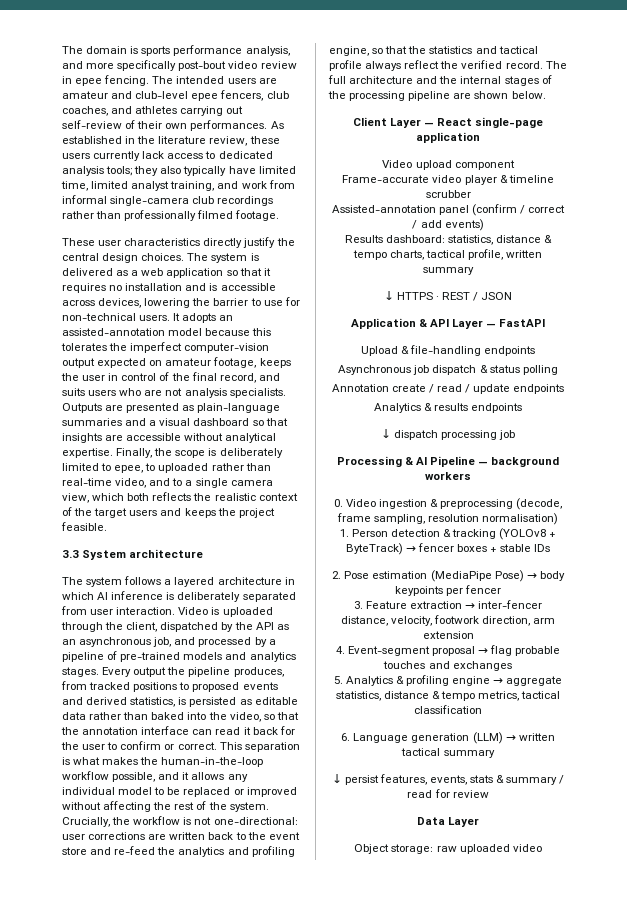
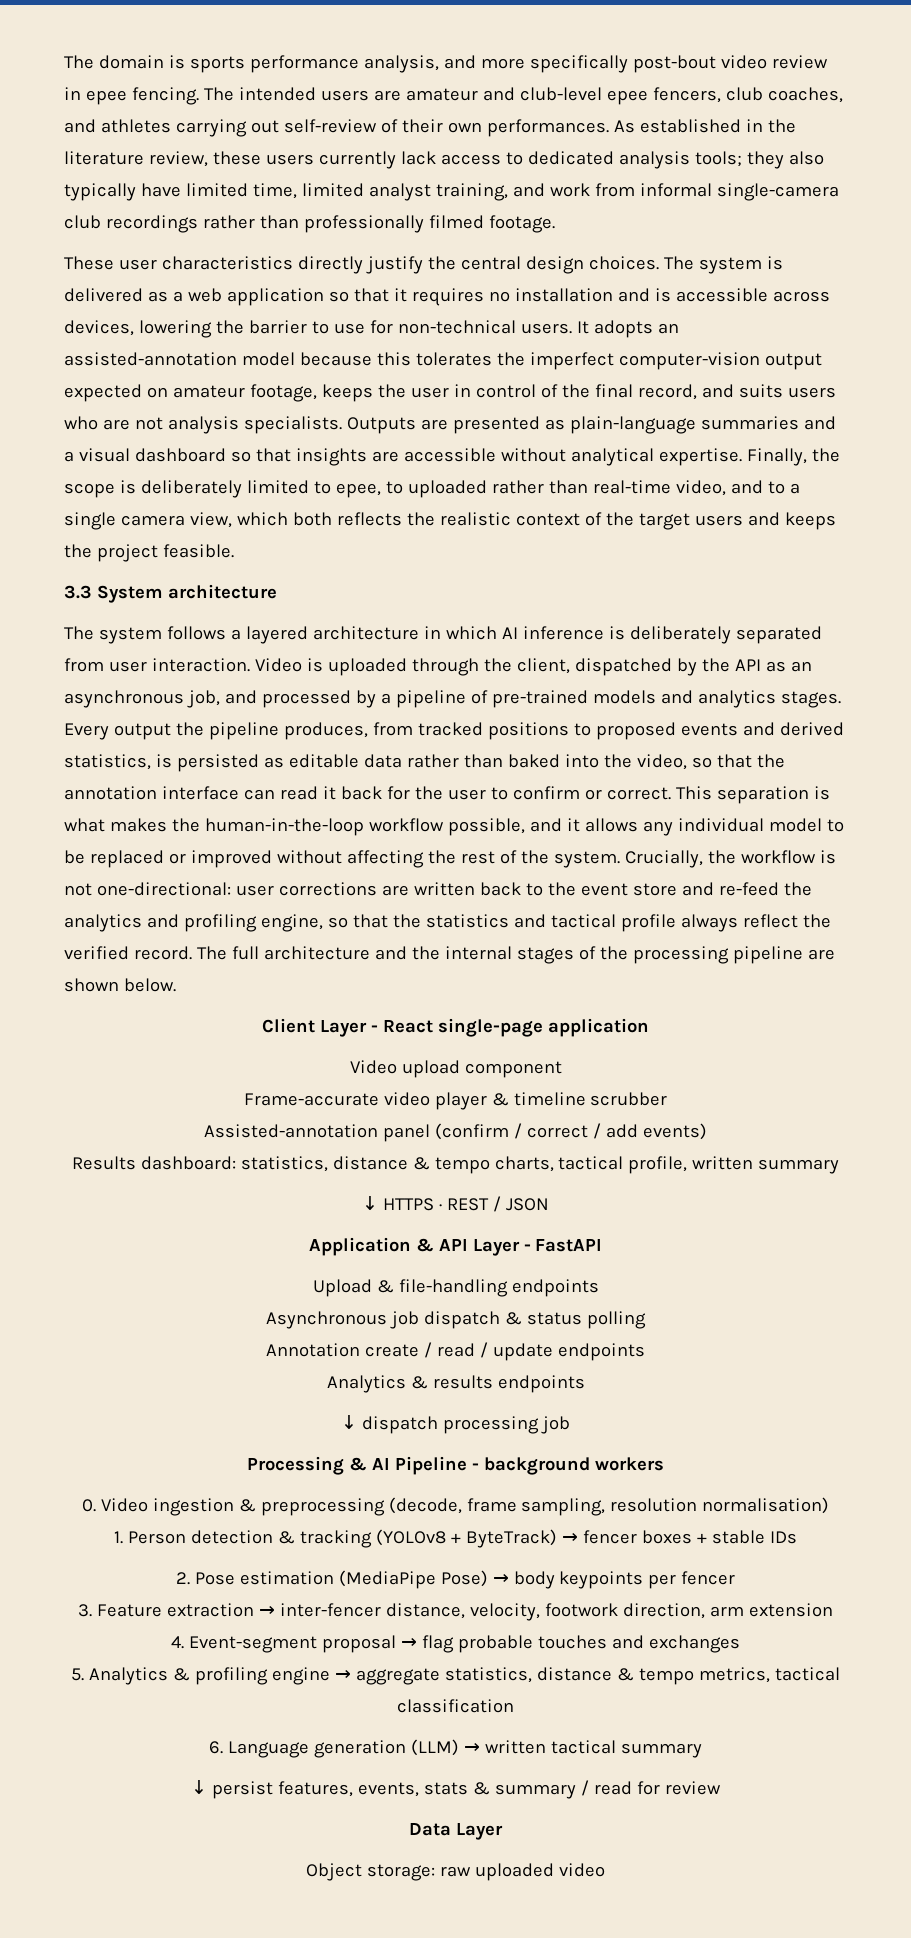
[424,122,434,126] — -> [371,1025,379,1032] -
[486,323,497,327] — -> [523,1244,531,1251] -
[478,461,489,465] — -> [471,1463,479,1470] -

